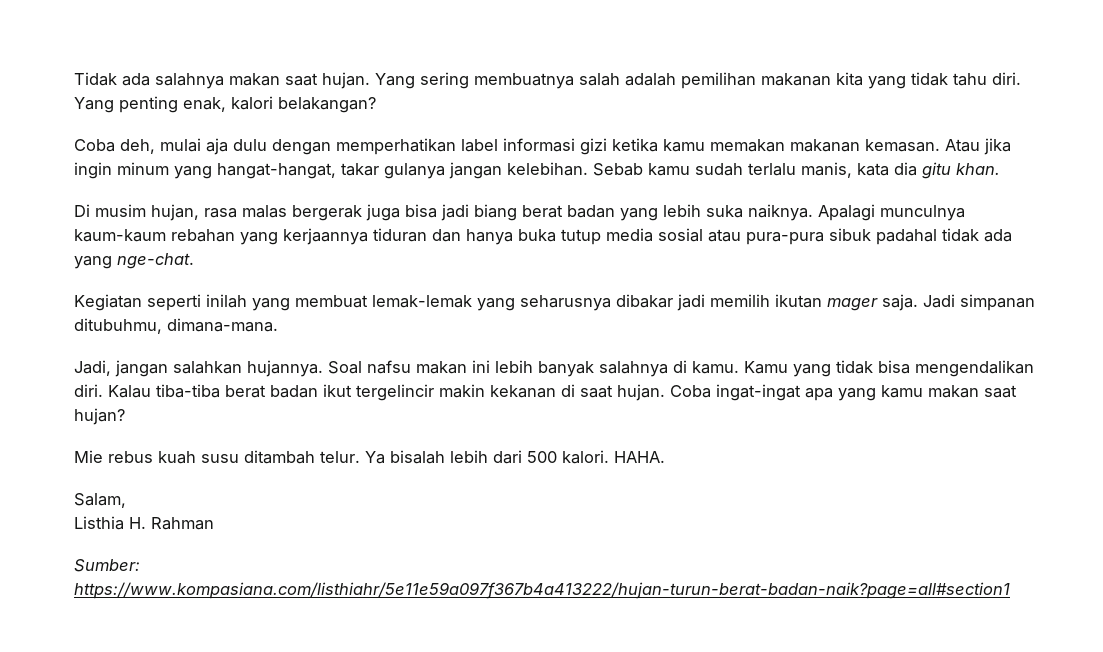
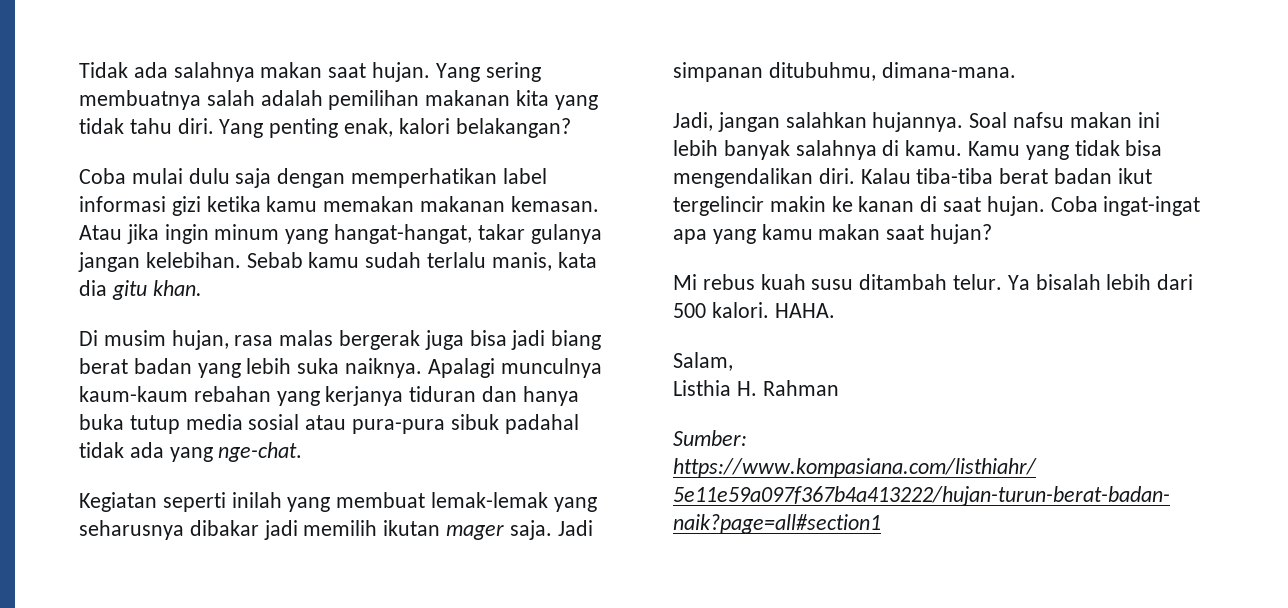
[120,138,267,155] deh, mulai aja dulu -> [131,168,272,188] mulai dulu saja
[283,228,368,245] kerjaannya -> [325,386,404,406] kerjanya
[490,385,556,398] kekanan -> [831,196,915,212] ke kanan
[74,450,103,463] Mie -> [673,274,697,290] Mi

